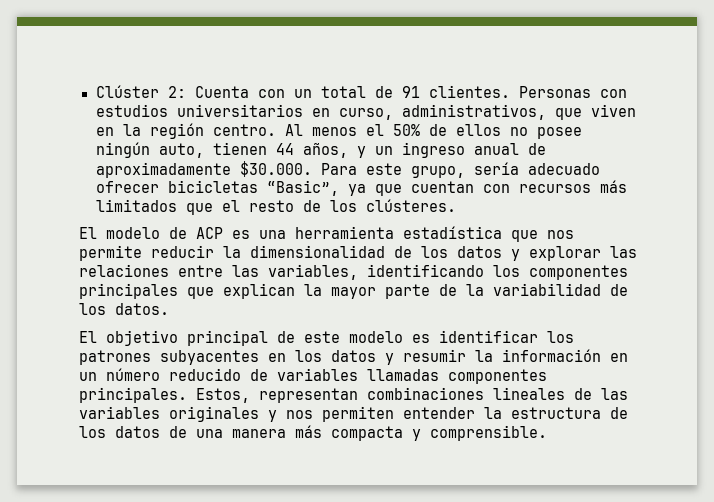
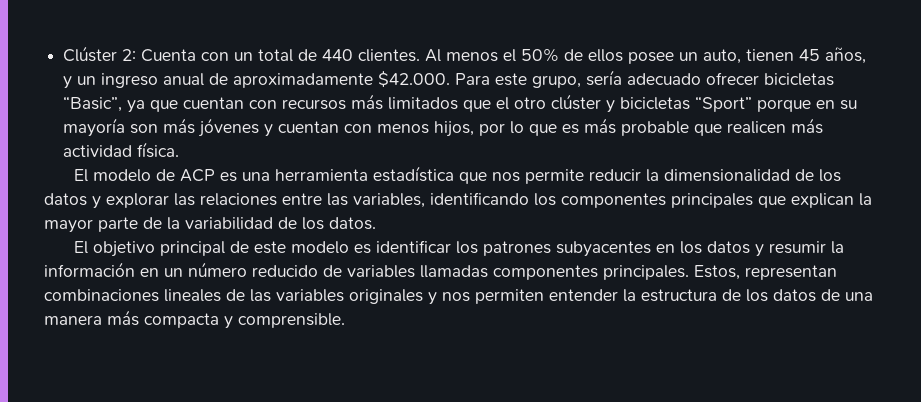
[401,85,627,98] [95,104,636,120] [95,123,276,139] 91 clientes. Personas con estudios universitarios en curso, administrativos, que viven en la región centro. -> [322,49,421,62] 440 clientes.
[509,127,582,139] [95,142,150,158] no posee ningún -> [628,52,699,64] posee un
[275,143,294,155] 44 -> [799,49,821,61] 45
[239,161,312,177] $30.000. -> [378,71,451,88] $42.000.
[248,199,456,212] resto de los clústeres. -> [514,94,858,113] [63,118,824,137] [63,142,180,158] otro clúster y bicicletas “Sport” porque en su mayoría son más jóvenes y cuentan con menos hijos, por lo que es más probable que realicen más actividad física.

